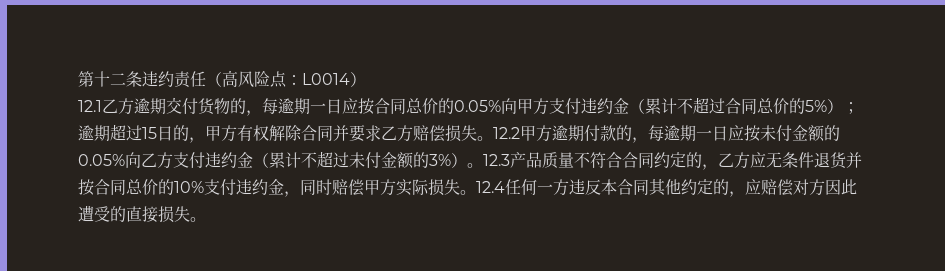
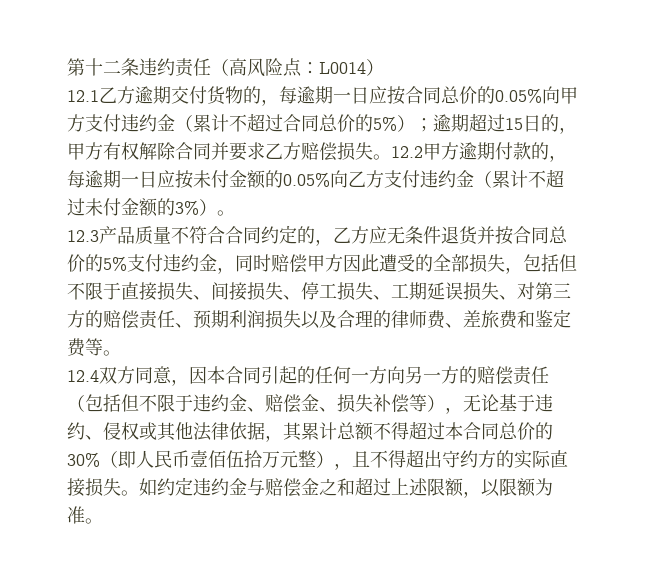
(483, 165) none -> (235, 213) //
[174,181,204,193] 10% -> [103,256,127,271] 5%
[396,179,857,197] [78,205,190,223] 实际损失。12.4任何一方违反本合同其他约定的，应赔偿对方因此遭受的直接损失 -> [343,254,577,274] [67,282,571,301] [67,309,571,329] [67,338,121,357] [67,366,549,386] [67,394,553,414] [67,421,553,442] [67,449,568,470] [67,477,553,498] [67,506,85,524] 因此遭受的全部损失，包括但不限于直接损失、间接损失、停工损失、工期延误损失、对第三方的赔偿责任、预期利润损失以及合理的律师费、差旅费和鉴定费等。 // 12.4双方同意，因本合同引起的任何一方向另一方的赔偿责任（包括但不限于违约金、赔偿金、损失补偿等），无论基于违约、侵权或其他法律依据，其累计总额不得超过本合同总价的30%（即人民币壹佰伍拾万元整），且不得超出守约方的实际直接损失。如约定违约金与赔偿金之和超过上述限额，以限额为准

